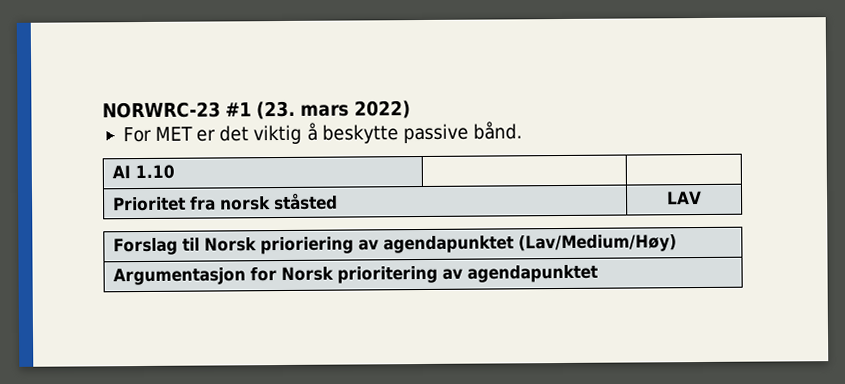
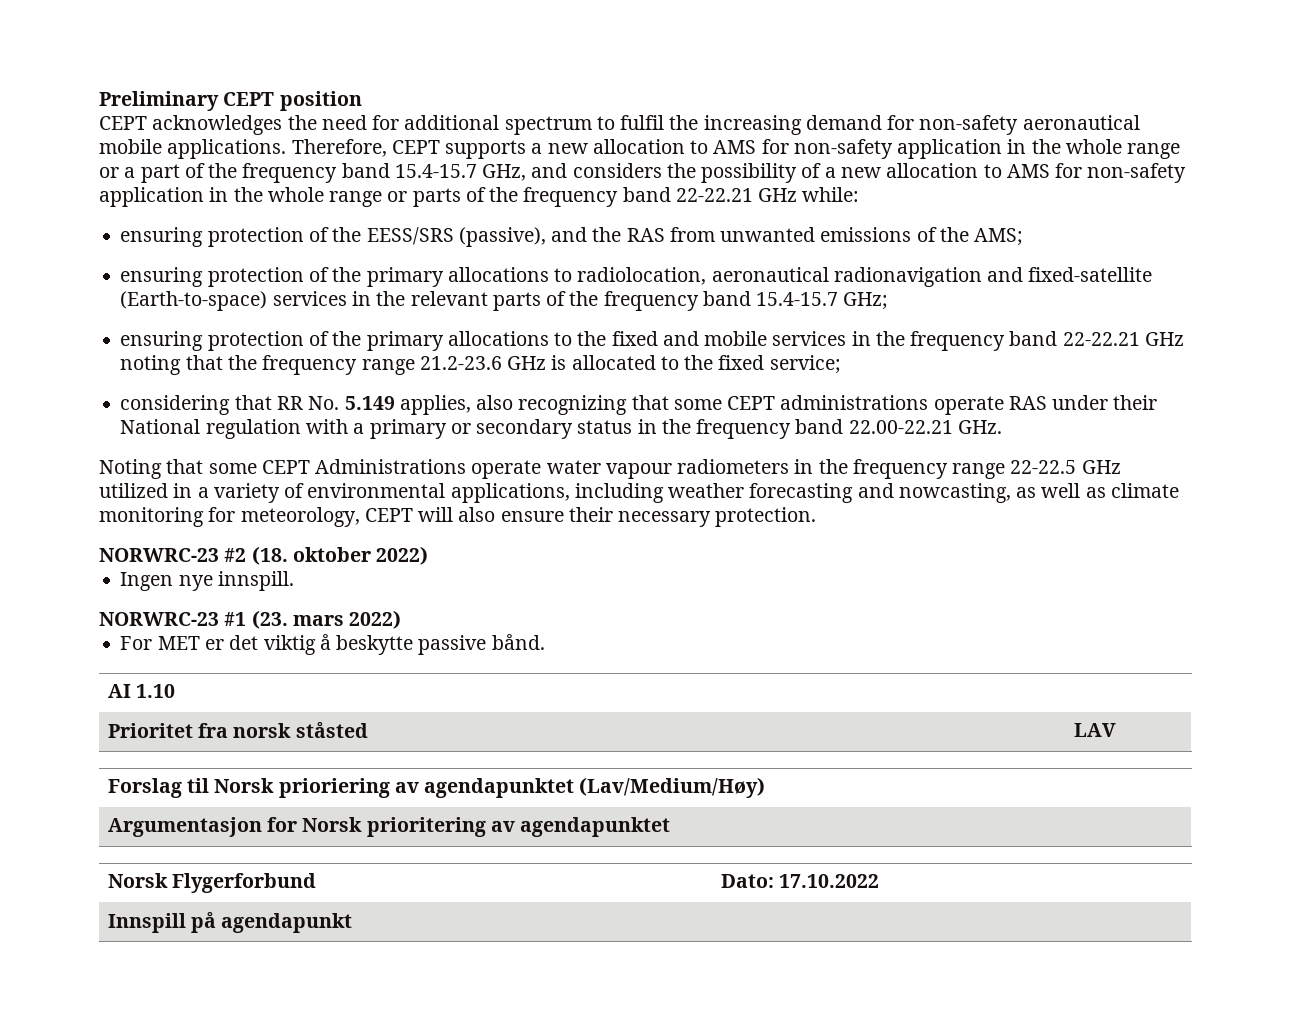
(102, 110) none -> [99,91,362,111] [99,115,1140,135] [99,139,1181,159] [99,163,1187,183] [99,187,860,207] [120,227,1024,247] [120,267,1153,287] [120,291,889,311] [120,331,1184,351] [120,355,841,375] [120,395,1158,415] [120,419,1002,439] [99,459,1121,479] [99,483,1179,503] [99,507,817,527] [99,546,429,565] [120,571,294,591] Preliminary CEPT position // CEPT acknowledges the need for additional spectrum to fulfil the increasing demand for non-safety aeronautical mobile applications. Therefore, CEPT supports a new allocation to AMS for non-safety application in the whole range or a part of the frequency band 15.4-15.7 GHz, and considers the possibility of a new allocation to AMS for non-safety application in the whole range or parts of the frequency band 22-22.21 GHz while: // ensuring protection of the EESS/SRS (passive), and the RAS from unwanted emissions of the AMS; // ensuring protection of the primary allocations to radiolocation, aeronautical radionavigation and fixed-satellite (Earth-to-space) services in the relevant parts of the frequency band 15.4-15.7 GHz; // ensuring protection of the primary allocations to the fixed and mobile services in the frequency band 22-22.21 GHz noting that the frequency range 21.2-23.6 GHz is allocated to the fixed service; // considering that RR No. 5.149 applies, also recognizing that some CEPT administrations operate RAS under their National regulation with a primary or secondary status in the frequency band 22.00-22.21 GHz. // Noting that some CEPT Administrations operate water vapour radiometers in the frequency range 22-22.5 GHz utilized in a variety of environmental applications, including weather forecasting and nowcasting, as well as climate monitoring for meteorology, CEPT will also ensure their necessary protection. // NORWRC-23 #2 (18. oktober 2022) // Ingen nye innspill. //
(598, 273) none -> [107,873,317,893] [720,874,880,888] [107,911,353,933] // Norsk Flygerforbund | Dato: 17.10.2022 // Innspill på agendapunkt

